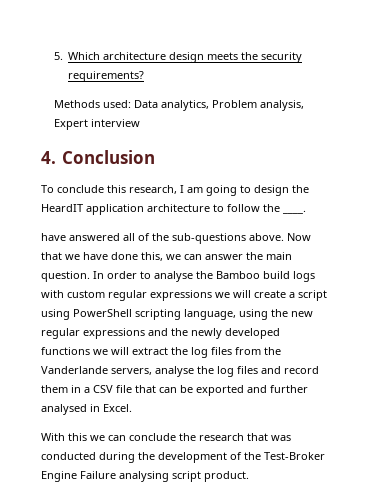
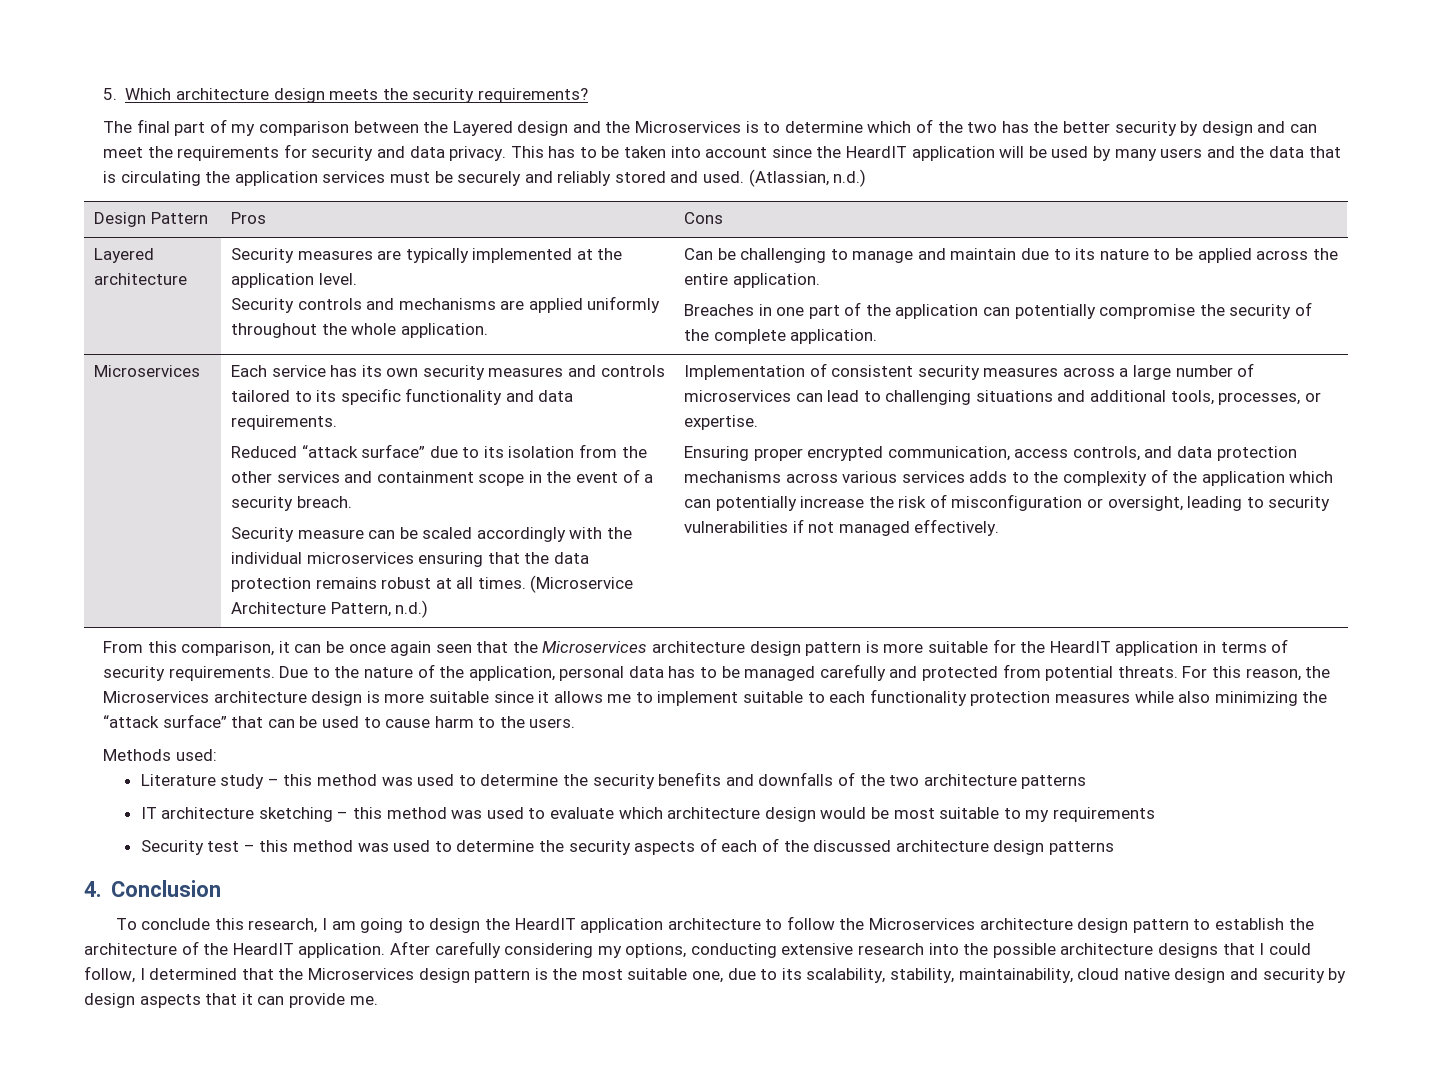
[53,100,304,111] [53,119,140,130] Methods used: Data analytics, Problem analysis, Expert interview -> [102,119,1317,136] [102,144,1341,161] [102,169,867,187] [93,212,208,227] [230,212,266,224] [683,212,723,224] [93,248,154,263] [93,273,187,285] [230,248,623,263] [230,273,357,288] [230,296,661,313] [230,323,488,338] [683,248,1338,263] [683,273,820,288] [683,302,1313,319] [683,329,878,344] [93,365,200,377] [230,365,665,380] [230,388,574,405] [230,415,337,430] [230,444,647,458] [230,469,654,486] [230,496,352,511] [230,527,633,542] [230,552,589,567] [230,575,634,593] [230,600,429,618] [683,363,1255,380] [683,390,1321,405] [683,415,758,430] [683,446,1297,461] [683,469,1334,486] [683,494,1331,511] [683,519,1000,536] [102,639,1289,656] [102,664,1331,681] [102,689,1328,706] [102,714,576,728] [102,749,217,761] [140,772,1087,789] [140,807,1155,822] [140,838,1114,855] The final part of my comparison between the Layered design and the Microservices is to determine which of the two has the better security by design and can meet the requirements for security and data privacy. This has to be taken into account since the HeardIT application will be used by many users and the data that is circulating the application services must be securely and reliably stored and used. (Atlassian, n.d.) // Design Pattern | Pros | Cons // Layered architecture | Security measures are typically implemented at the application level. // Security controls and mechanisms are applied uniformly throughout the whole application. | Can be challenging to manage and maintain due to its nature to be applied across the entire application. // Breaches in one part of the application can potentially compromise the security of the complete application. // Microservices | Each service has its own security measures and controls tailored to its specific functionality and data requirements. // Reduced “attack surface” due to its isolation from the other services and containment scope in the event of a security breach. // Security measure can be scaled accordingly with the individual microservices ensuring that the data protection remains robust at all times. (Microservice Architecture Pattern, n.d.) | Implementation of consistent security measures across a large number of microservices can lead to challenging situations and additional tools, processes, or expertise. // Ensuring proper encrypted communication, access controls, and data protection mechanisms across various services adds to the complexity of the application which can potentially increase the risk of misconfiguration or oversight, leading to security vulnerabilities if not managed effectively. // From this comparison, it can be once again seen that the Microservices architecture design pattern is more suitable for the HeardIT application in terms of security requirements. Due to the nature of the application, personal data has to be managed carefully and protected from potential threats. For this reason, the Microservices architecture design is more suitable since it allows me to implement suitable to each functionality protection measures while also minimizing the “attack surface” that can be used to cause harm to the users. // Methods used: // Literature study – this method was used to determine the security benefits and downfalls of the two architecture patterns // IT architecture sketching – this method was used to evaluate which architecture design would be most suitable to my requirements // Security test – this method was used to determine the security aspects of each of the discussed architecture design patterns
[282,210,306,214] [41,233,311,244] [41,252,292,261] [41,271,315,282] [41,290,327,301] [41,309,313,320] [41,328,280,339] [41,347,281,358] [41,366,319,377] [41,385,308,396] [41,404,132,415] [41,433,291,441] [41,452,325,463] [41,471,249,482] ____. // have answered all of the sub-questions above. Now that we have done this, we can answer the main question. In order to analyse the Bamboo build logs with custom regular expressions we will create a script using PowerShell scripting language, using the new regular expressions and the newly developed functions we will extract the log files from the Vanderlande servers, analyse the log files and record them in a CSV file that can be exported and further analysed in Excel. // With this we can conclude the research that was conducted during the development of the Test-Broker Engine Failure analysing script product. -> [869,918,1314,933] [84,941,1311,958] [84,966,1347,983] [84,993,378,1008] Microservices architecture design pattern to establish the architecture of the HeardIT application. After carefully considering my options, conducting extensive research into the possible architecture designs that I could follow, I determined that the Microservices design pattern is the most suitable one, due to its scalability, stability, maintainability, cloud native design and security by design aspects that it can provide me.

